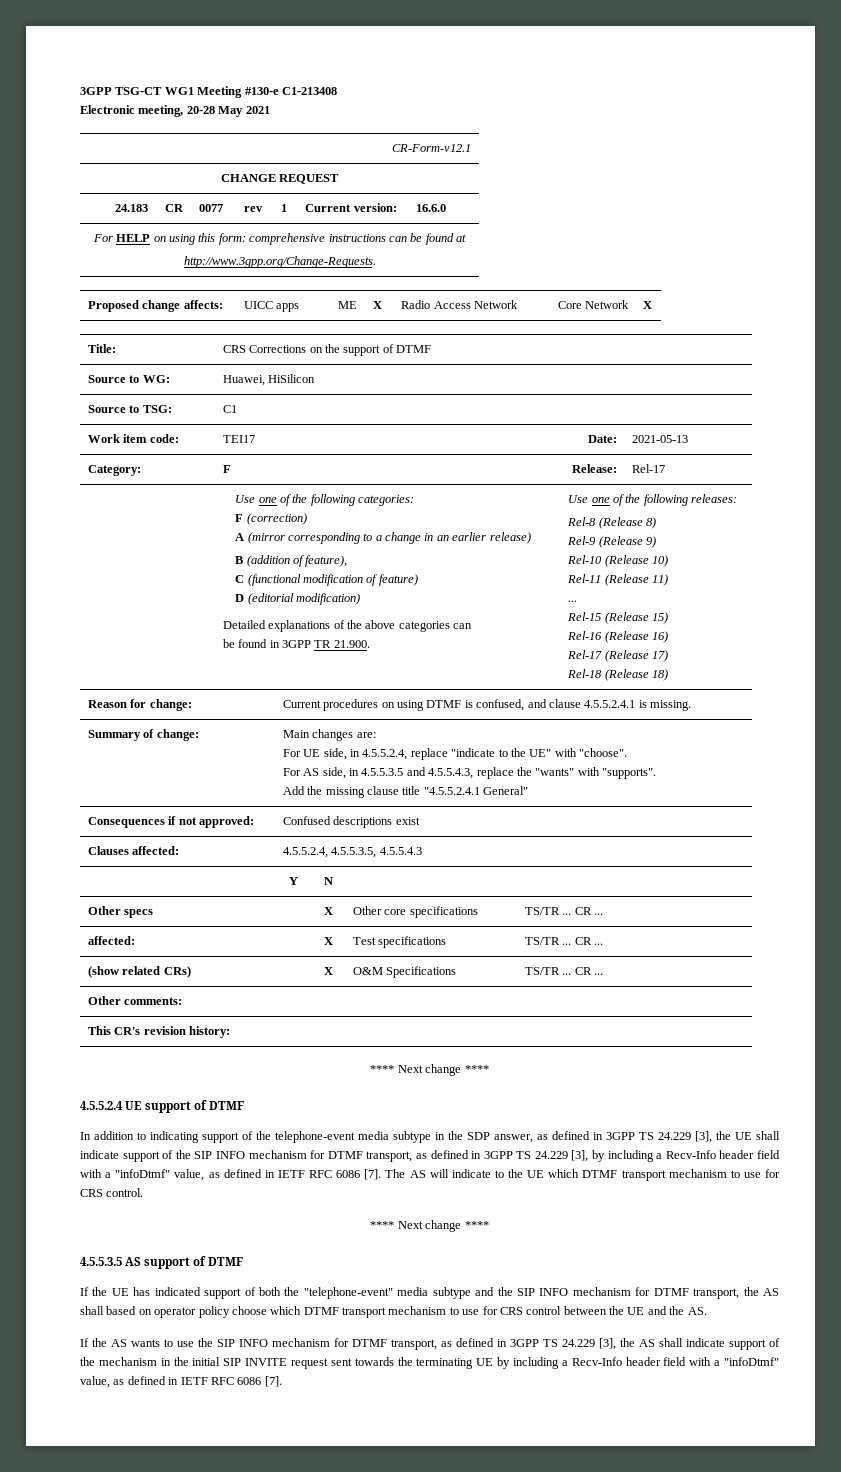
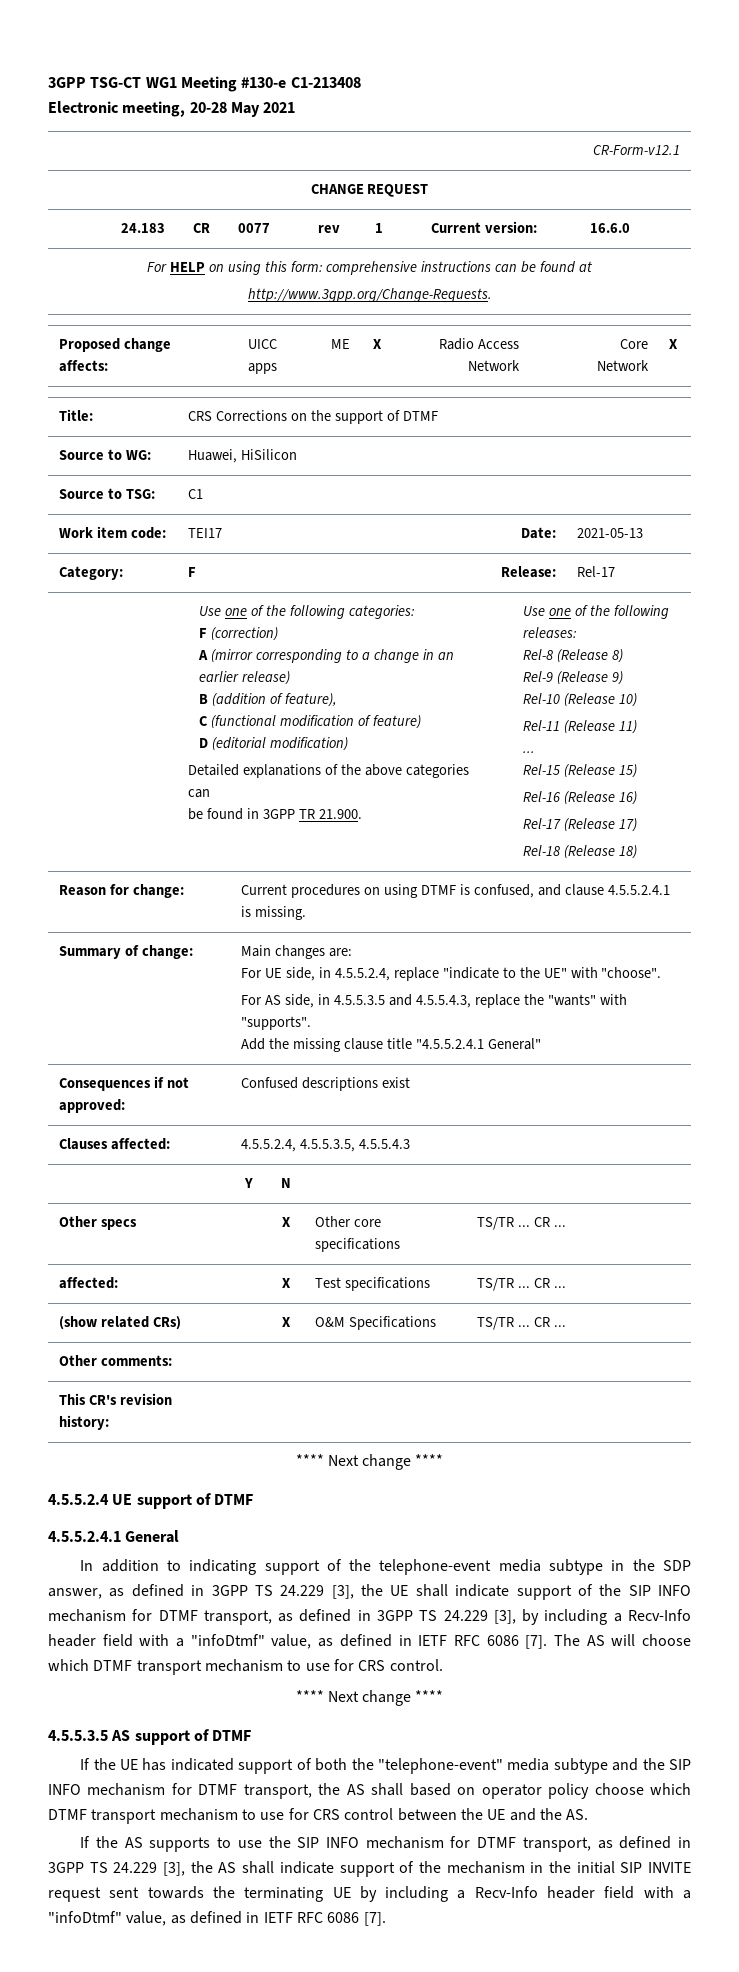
(245, 1105) none -> [48,1530,180,1543] // 4.5.5.2.4.1 General
[451,1169,545,1178] indicate to the UE -> [642,1634,691,1646] choose
[131,1339,160,1347] wants -> [149,1837,211,1852] supports

